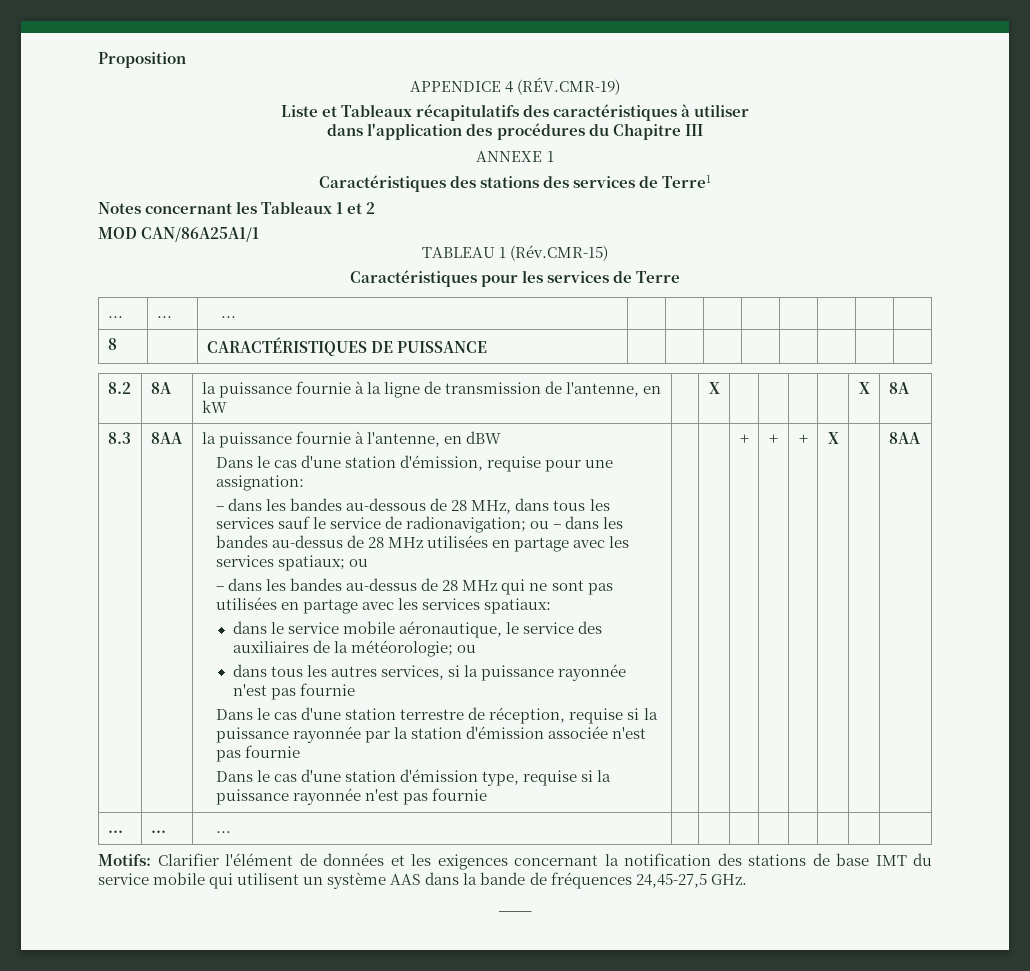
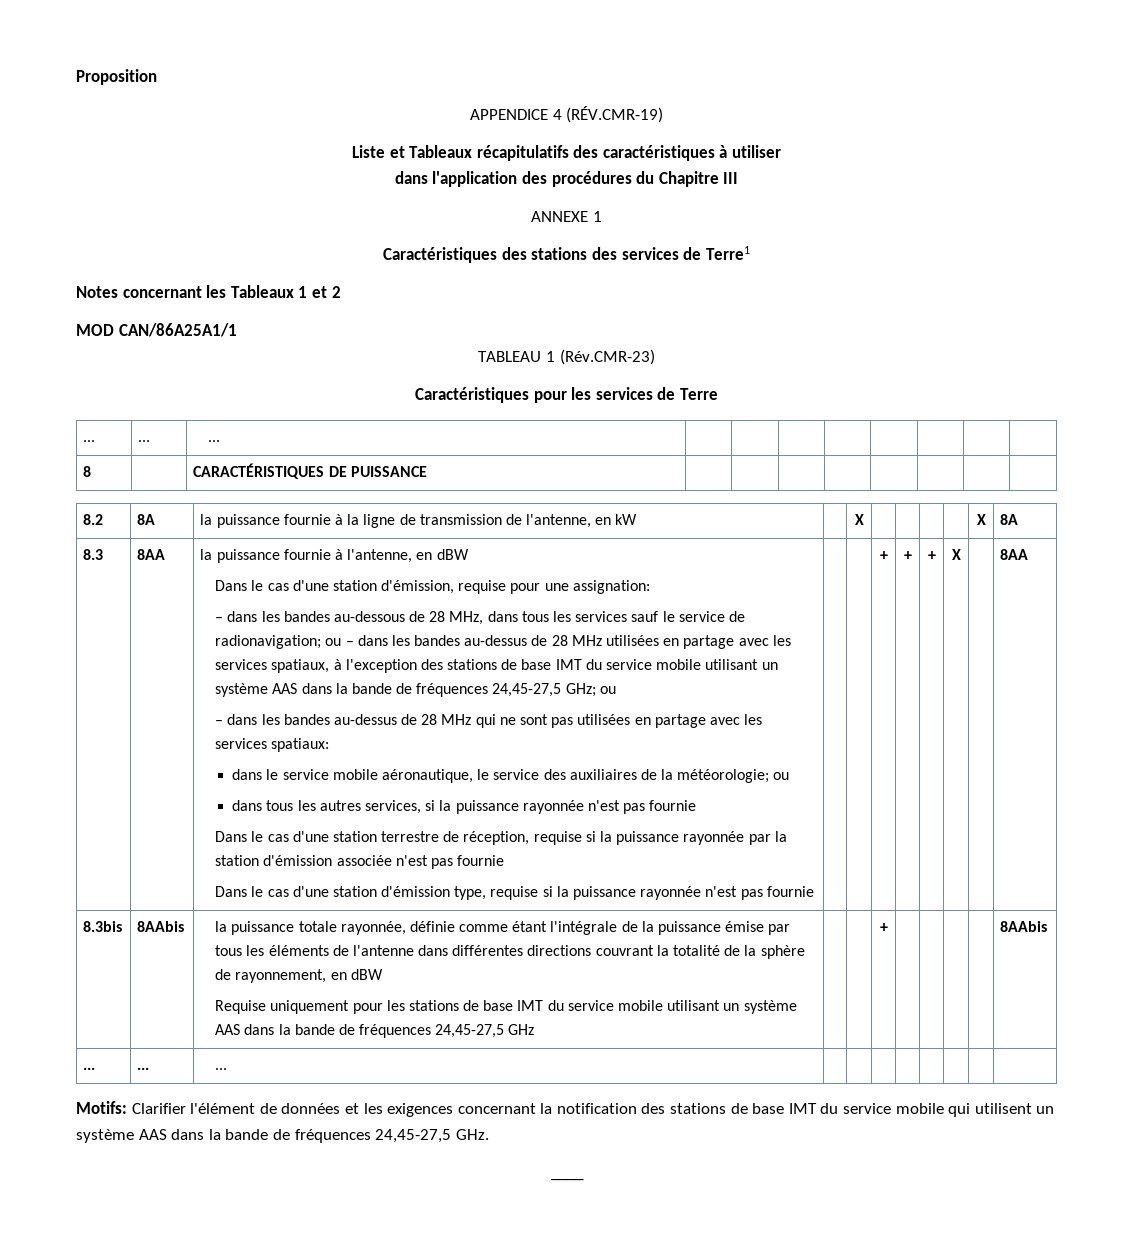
[510,245,609,261] (Rév.CMR-15) -> [559,349,655,365] (Rév.CMR-23)
[278,555,346,571] spatiaux; -> [271,659,778,673] [215,683,596,697] spatiaux, à l'exception des stations de base IMT du service mobile utilisant un système AAS dans la bande de fréquences 24,45-27,5 GHz;
(921, 438) none -> [83,921,123,932] [137,921,185,932] [215,921,791,935] [215,945,805,959] [215,969,383,983] [215,1000,797,1014] [215,1024,535,1038] [879,923,888,932] [1000,921,1048,932] // 8.3bis | 8AAbis | la puissance totale rayonnée, définie comme étant l'intégrale de la puissance émise par tous les éléments de l'antenne dans différentes directions couvrant la totalité de la sphère de rayonnement, en dBW // Requise uniquement pour les stations de base IMT du service mobile utilisant un système AAS dans la bande de fréquences 24,45-27,5 GHz | | | + | | | | | 8AAbis

